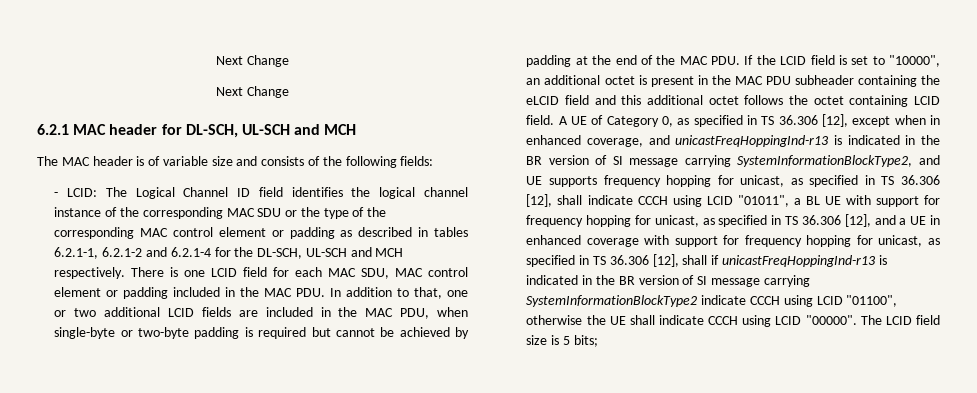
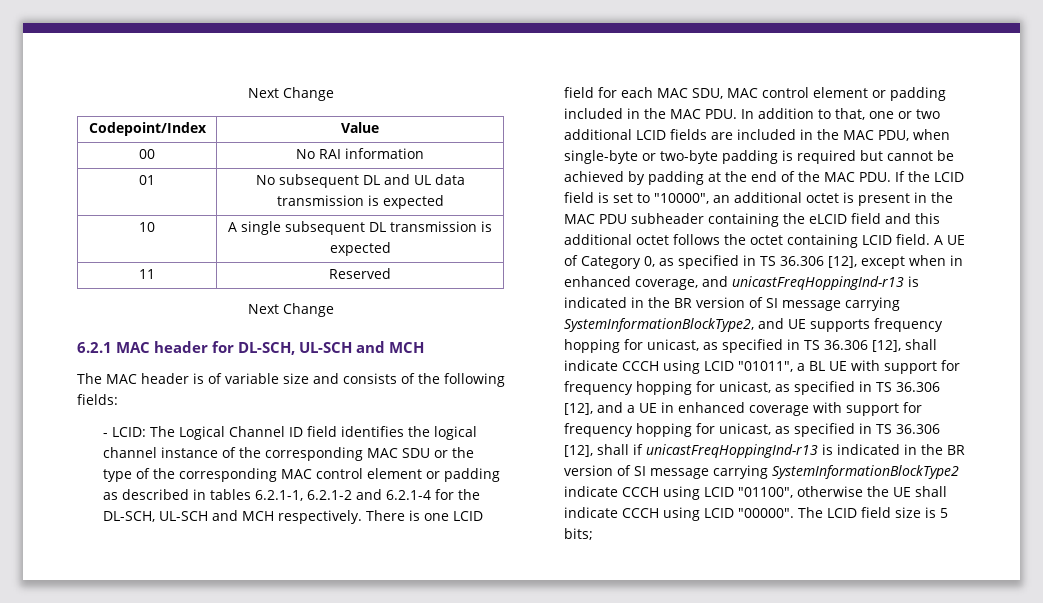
[216,55,289,67] Next Change -> [248,87,334,101] [88,122,207,136] [341,122,379,133] [139,149,155,159] [296,148,424,159] [139,175,155,185] [255,174,465,188] [276,195,444,209] [139,222,155,232] [228,221,492,235] [329,242,391,256] [139,269,155,279] [329,268,391,279] Next Change // Codepoint/Index | Value // 00 | No RAI information // 01 | No subsequent DL and UL data transmission is expected // 10 | A single subsequent DL transmission is expected // 11 | Reserved

